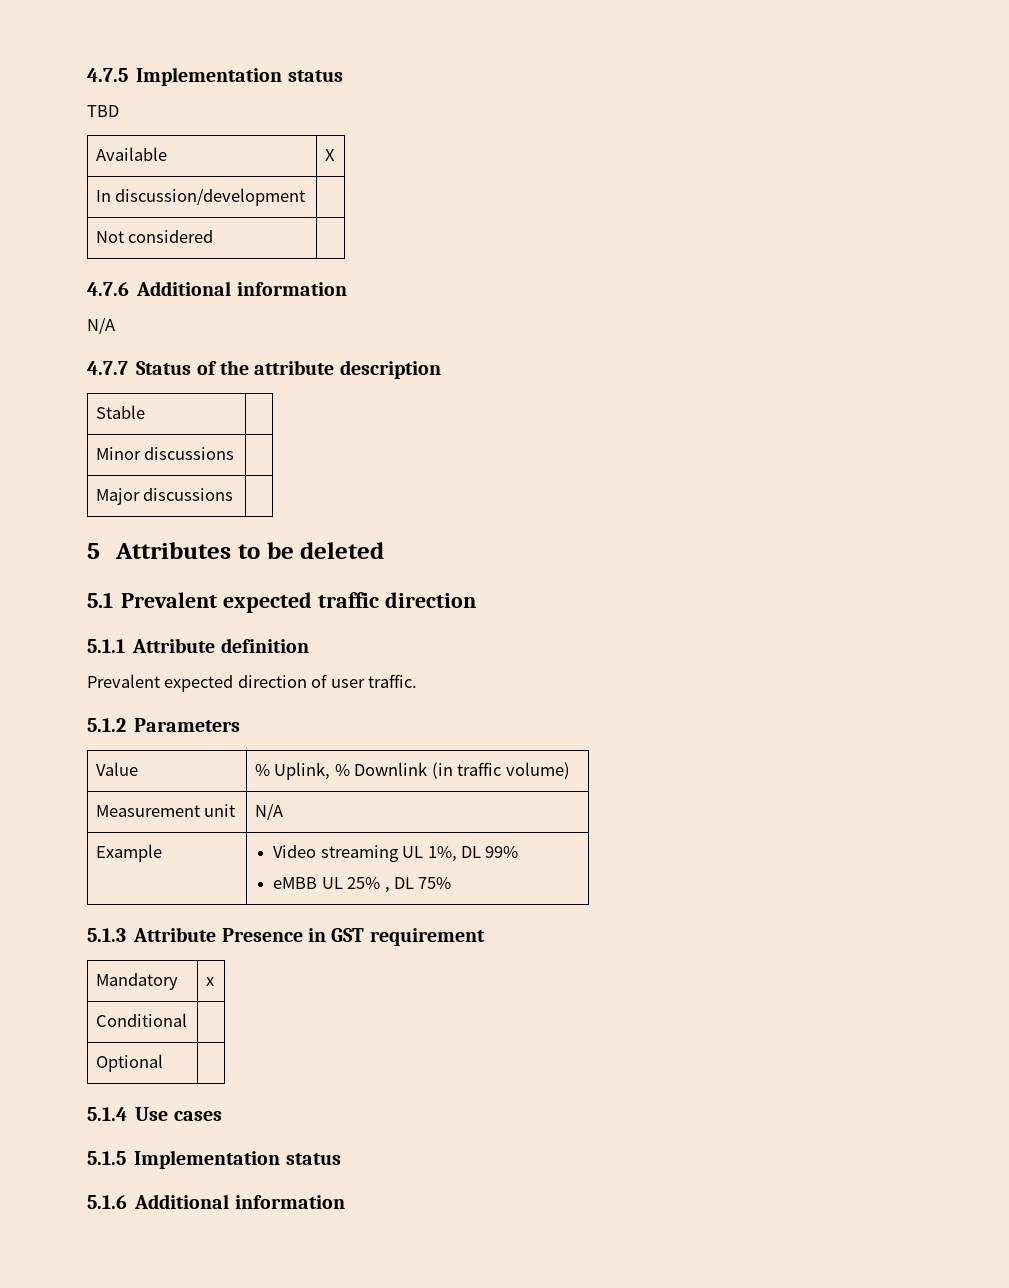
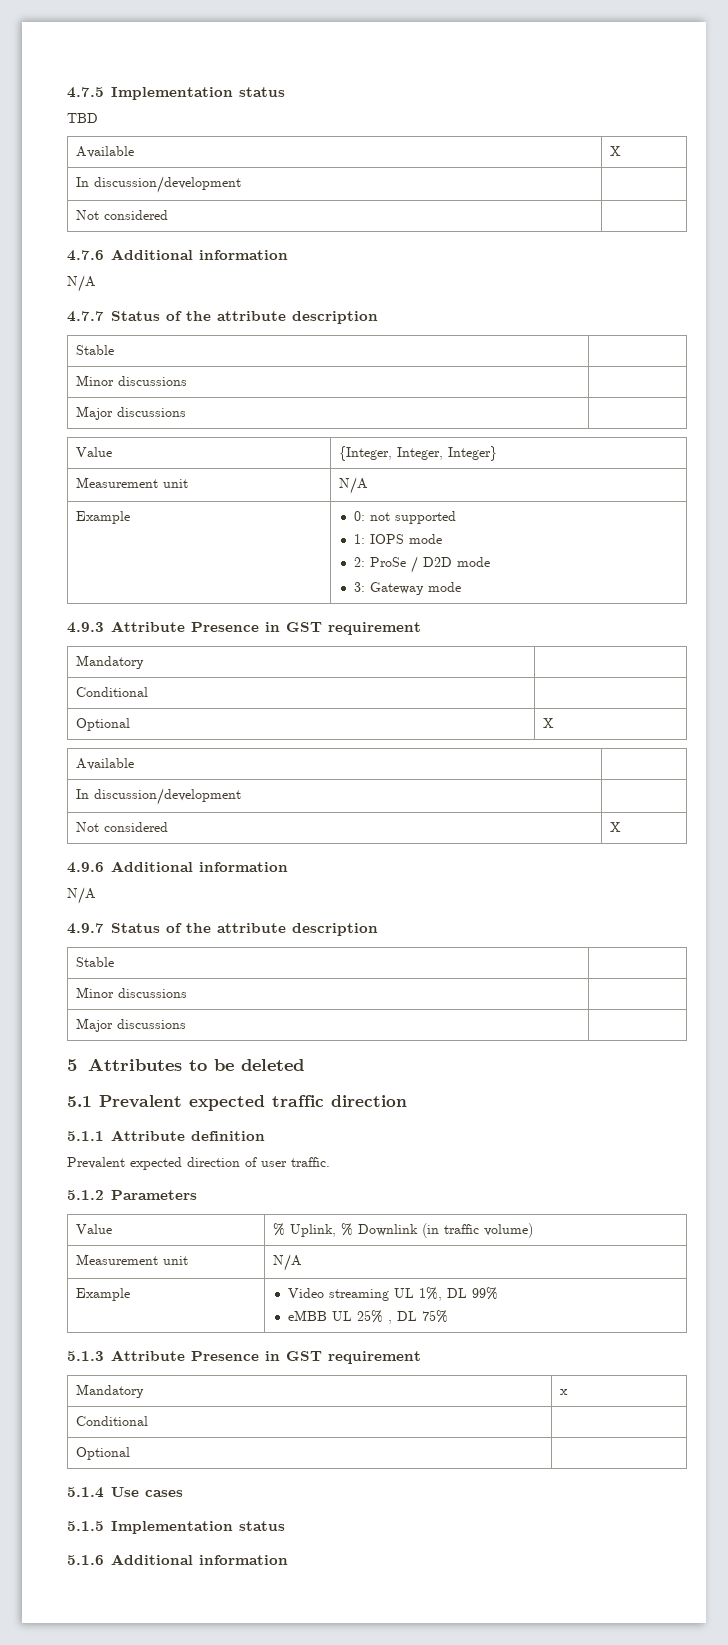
[87,361,128,375] // 4.7.7 -> [67,311,378,324] [75,345,114,355] [75,375,187,386] [75,406,186,420] [75,447,112,457] [338,446,497,461] [75,477,188,488] [338,477,368,494] [75,511,130,524] [353,511,456,524] [353,534,442,544] [353,556,490,573] [353,582,461,595] [67,621,421,635] [75,655,144,669] [75,687,148,697] [75,718,130,731] [542,718,554,728] [75,758,134,770] [75,788,241,805] [75,822,168,832] [609,822,621,832] [67,861,288,873] [67,887,96,904] [67,923,104,934] // 4.7.7 Status of the attribute description // Stable | // Minor discussions | // Major discussions | // Value | {Integer, Integer, Integer} // Measurement unit | N/A // Example | 0: not supported // 1: IOPS mode // 2: ProSe / D2D mode // 3: Gateway mode // 4.9.3 Attribute Presence in GST requirement // Mandatory | // Conditional | // Optional | X // Available | // In discussion/development | // Not considered | X // 4.9.6 Additional information // N/A // 4.9.7

